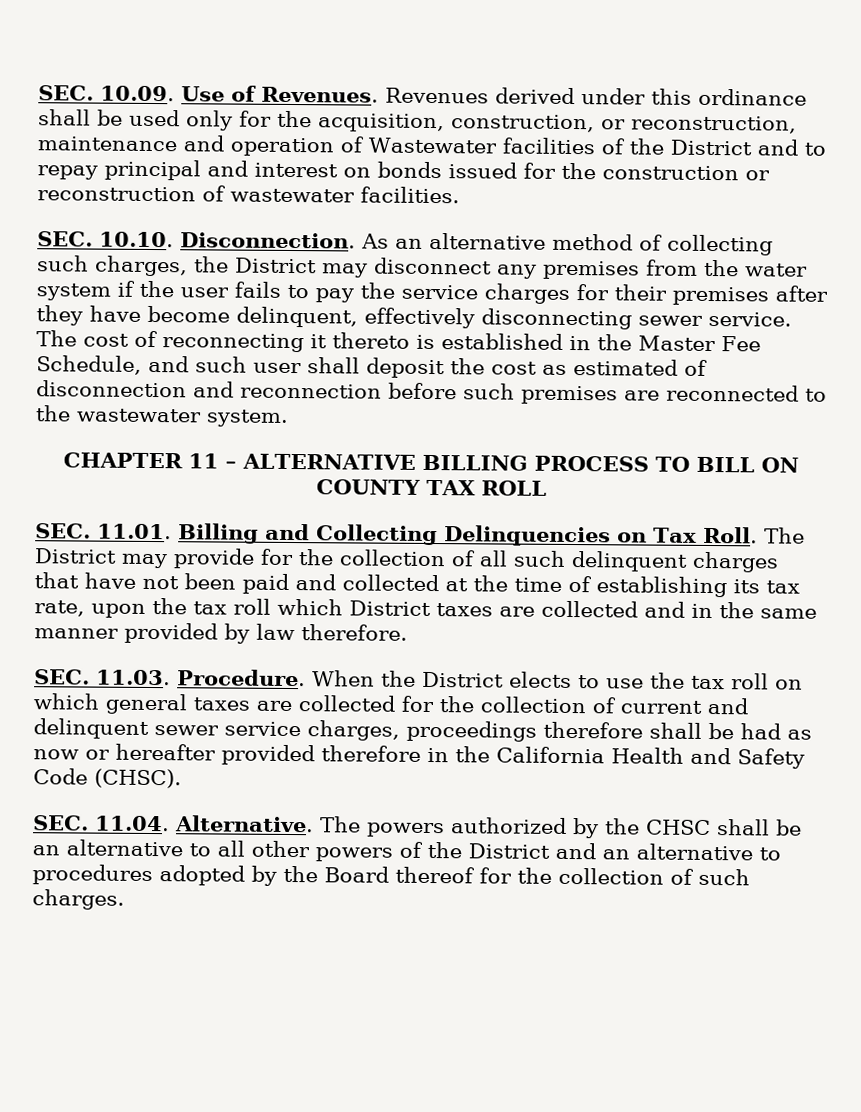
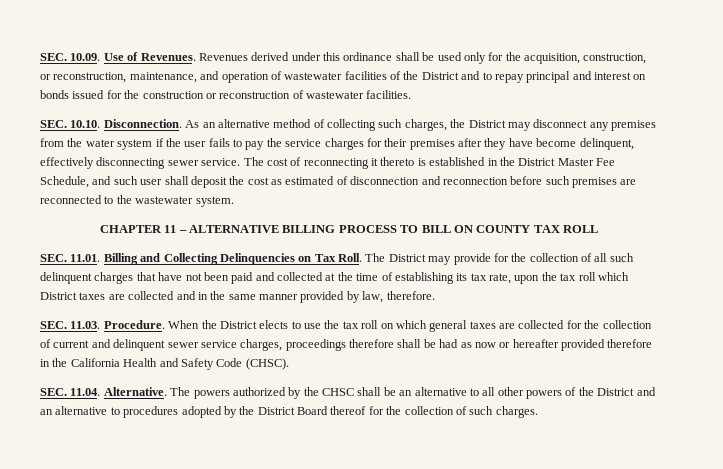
[37,136,177,152] maintenance -> [129,72,197,83] maintenance,
[368,137,497,154] Wastewater -> [284,72,343,80] wastewater
(632, 342) none -> [518,158,556,166] District
[256,623,295,641] law -> [362,291,384,303] law,
(318, 874) none -> [257,407,295,415] District

